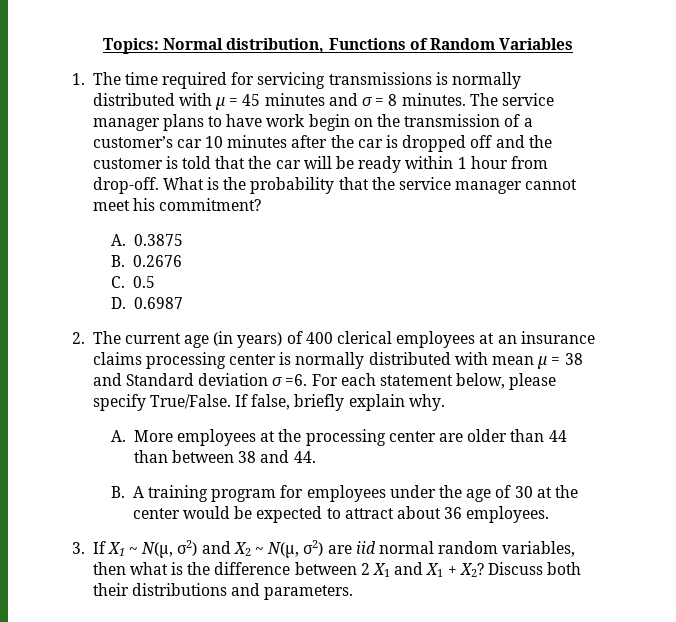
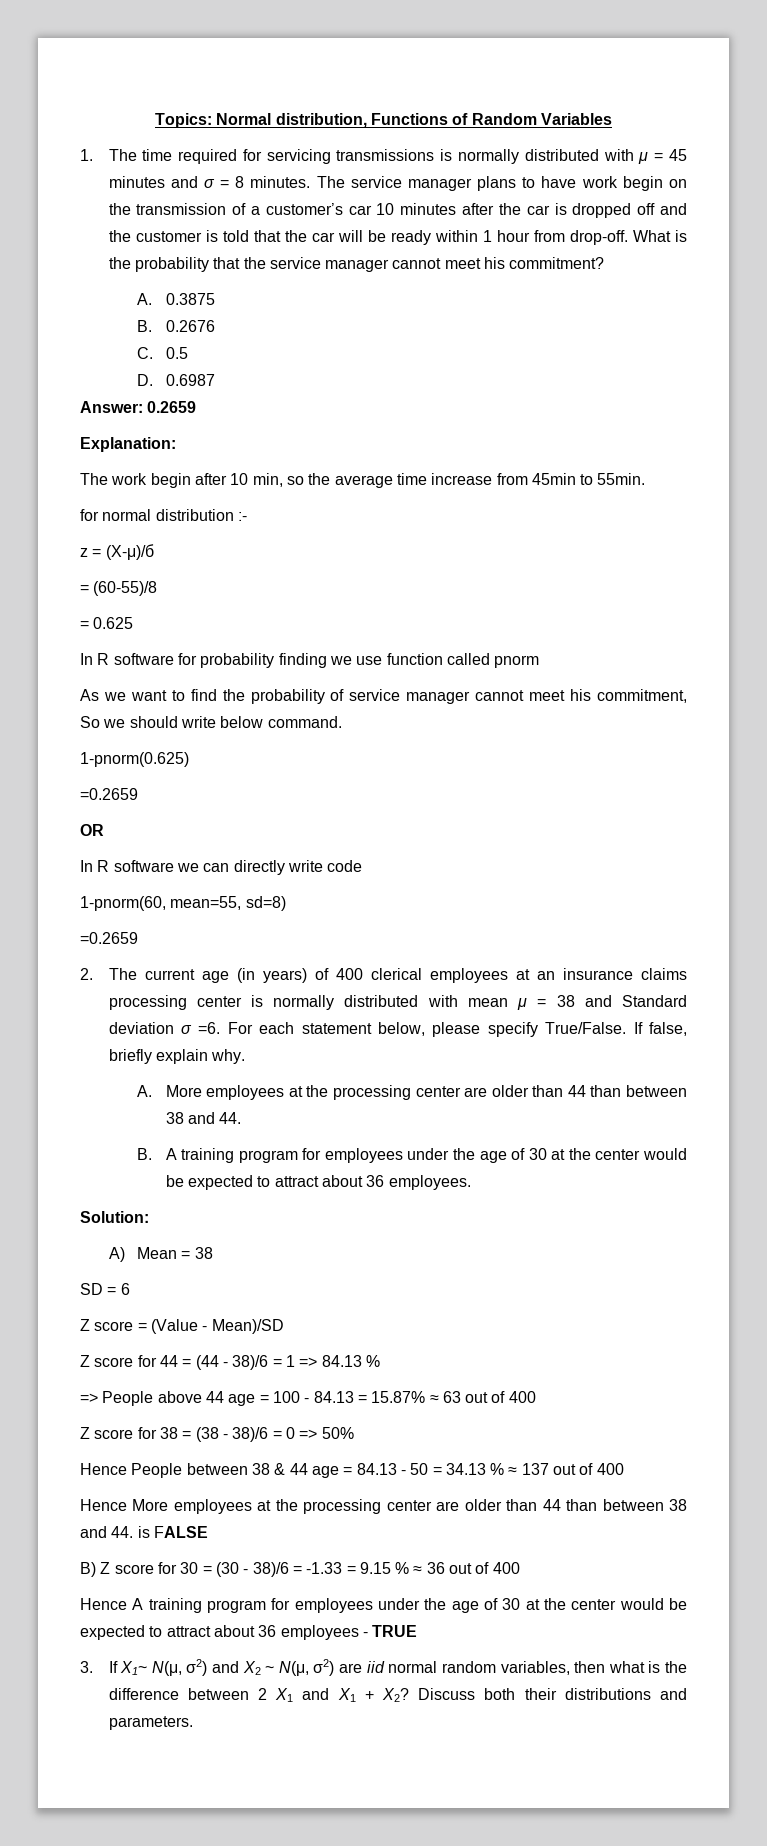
(183, 303) none -> [80,401,197,413] [80,437,176,452] [80,473,646,488] [80,509,247,521] [80,544,154,560] [80,581,158,596] [80,617,134,629] [80,653,540,668] [80,689,687,704] [80,716,342,728] [80,752,189,767] [80,788,138,800] [80,824,104,836] [80,860,363,875] [80,896,286,911] [80,932,138,944] // Answer: 0.2659 // Explanation: // The work begin after 10 min, so the average time increase from 45min to 55min. // for normal distribution :- // z = (X-μ)/б // = (60-55)/8 // = 0.625 // In R software for probability finding we use function called pnorm // As we want to find the probability of service manager cannot meet his commitment, So we should write below command. // 1-pnorm(0.625) // =0.2659 // OR // In R software we can directly write code // 1-pnorm(60, mean=55, sd=8) // =0.2659
(550, 514) none -> [80,1211,149,1223] [108,1247,213,1262] [80,1283,130,1295] [80,1319,284,1334] [80,1355,380,1370] [80,1391,536,1406] [80,1427,354,1442] [80,1463,624,1478] [80,1499,687,1514] [80,1526,208,1538] [80,1562,520,1577] [80,1598,687,1613] [80,1625,418,1640] // Solution: // A) Mean = 38 // SD = 6 // Z score = (Value - Mean)/SD // Z score for 44 = (44 - 38)/6 = 1 => 84.13 % // => People above 44 age = 100 - 84.13 = 15.87% ≈ 63 out of 400 // Z score for 38 = (38 - 38)/6 = 0 => 50% // Hence People between 38 & 44 age = 84.13 - 50 = 34.13 % ≈ 137 out of 400 // Hence More employees at the processing center are older than 44 than between 38 and 44. is FALSE // B) Z score for 30 = (30 - 38)/6 = -1.33 = 9.15 % ≈ 36 out of 400 // Hence A training program for employees under the age of 30 at the center would be expected to attract about 36 employees - TRUE
[107,542,139,556] X1 ~ -> [120,1661,148,1675] X1~

